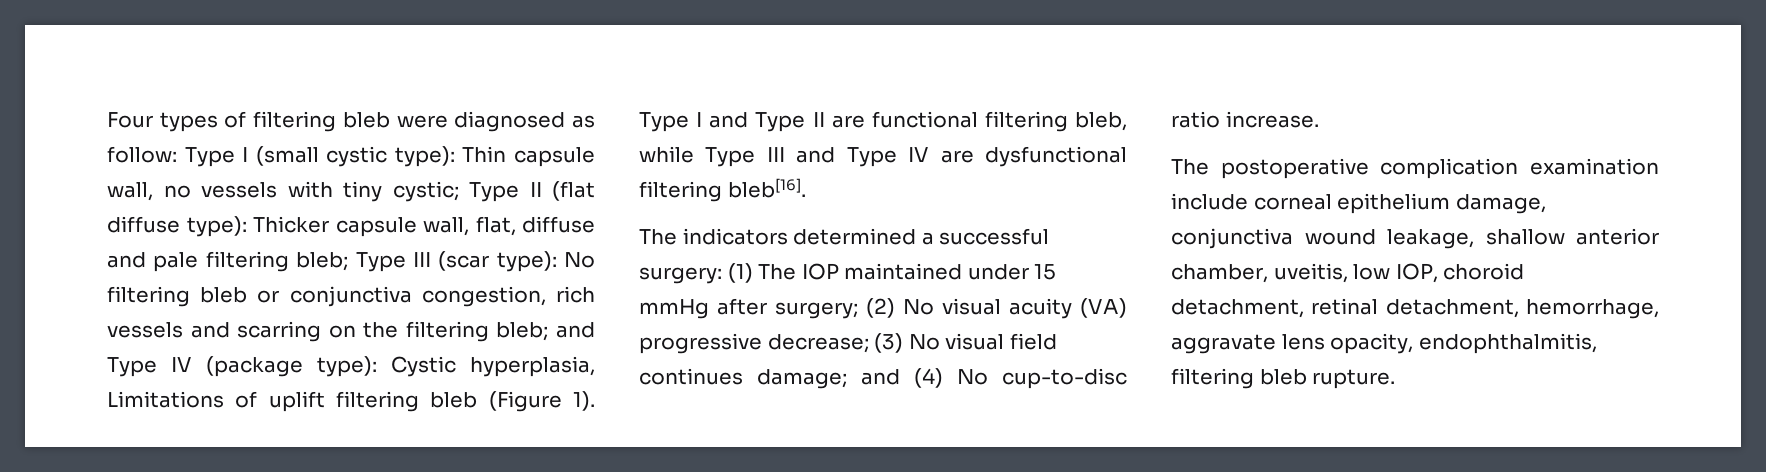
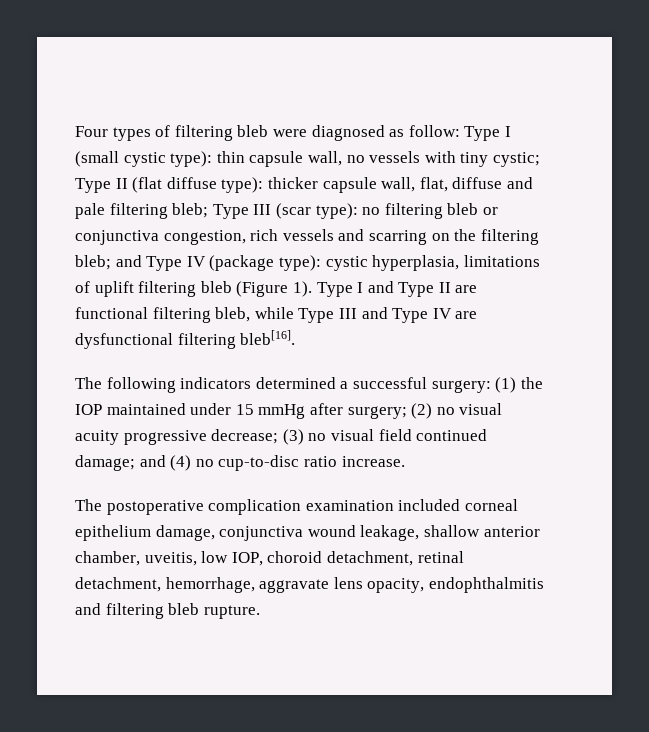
[462,146,507,162] Thin -> [216,151,245,163] thin
[253,216,329,233] Thicker -> [267,177,318,189] thicker
[564,252,595,268] No -> [362,207,381,215] no
[391,356,595,377] [107,391,224,408] Cystic hyperplasia, Limitations -> [325,255,540,271] cystic hyperplasia, limitations
(677, 237) none -> [106,377,176,393] following
[758,264,797,280] The -> [520,377,543,389] the
[903,299,934,315] No -> [436,407,455,415] no
[1080,298,1127,318] (VA) -> (119, 437) none
[908,334,940,350] No -> [308,433,327,441] no
[639,368,743,385] continues -> [416,429,488,441] continued
[957,369,988,385] No -> [195,459,214,467] no
[1171,193,1248,210] include -> [398,499,461,511] included
[1418,333,1597,354] endophthalmitis, -> [428,577,544,593] [75,603,101,615] endophthalmitis and

